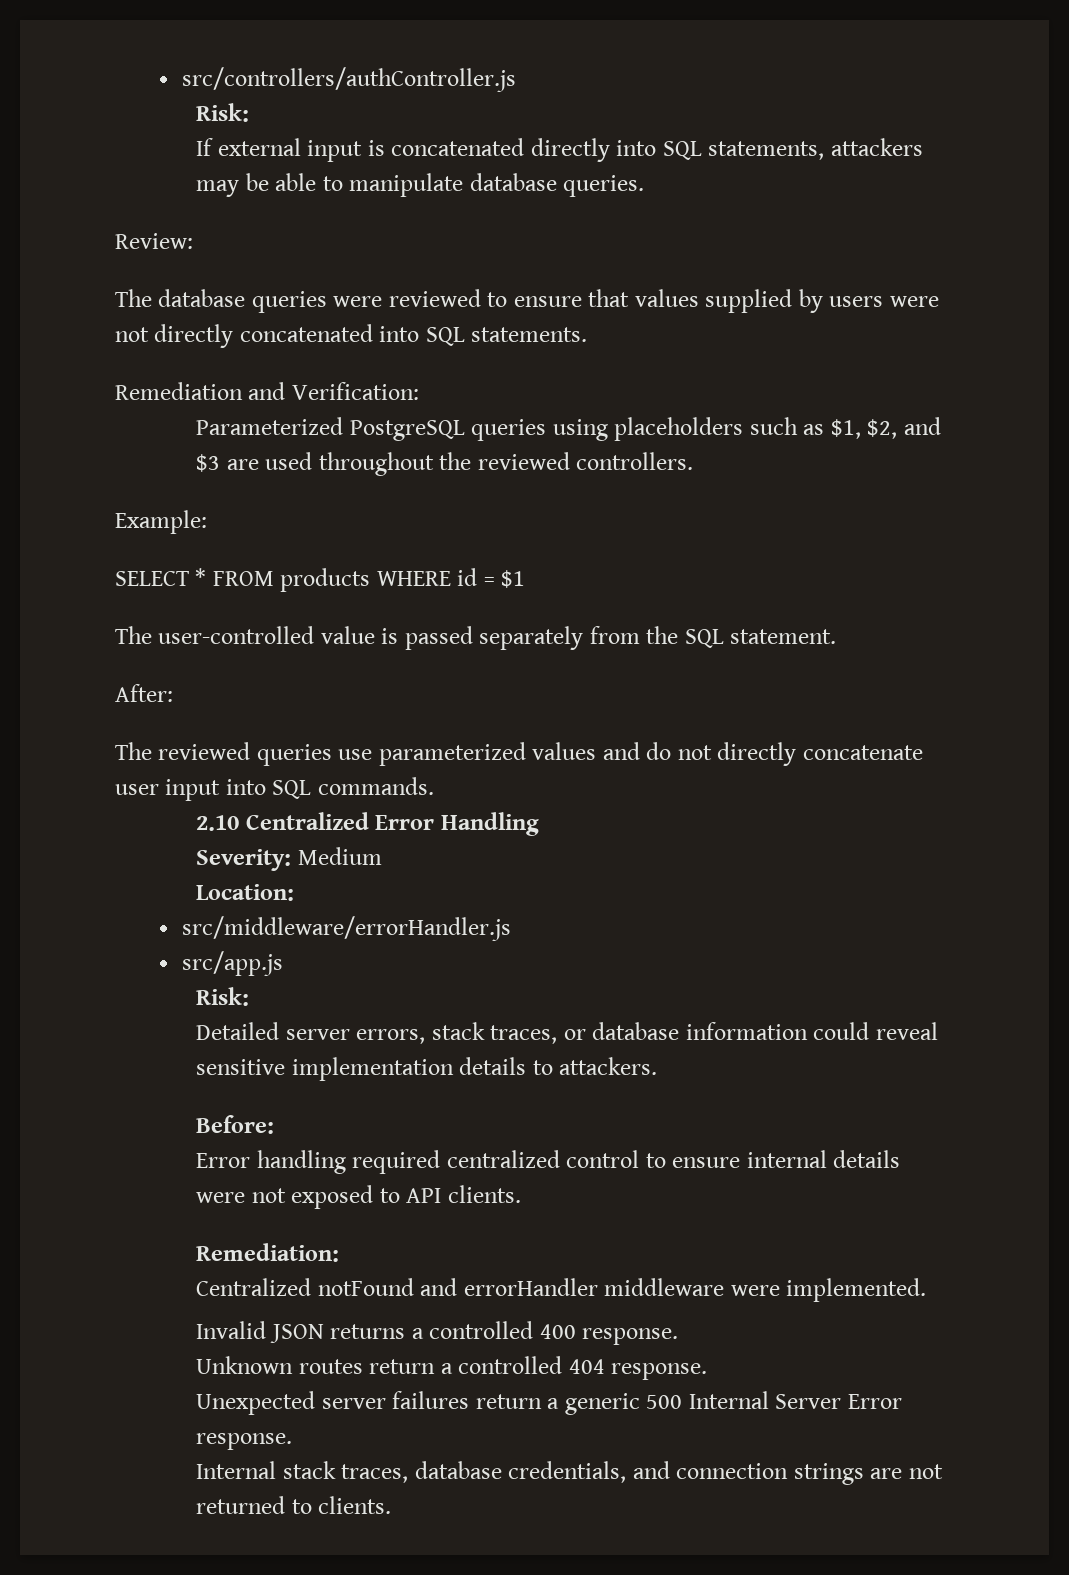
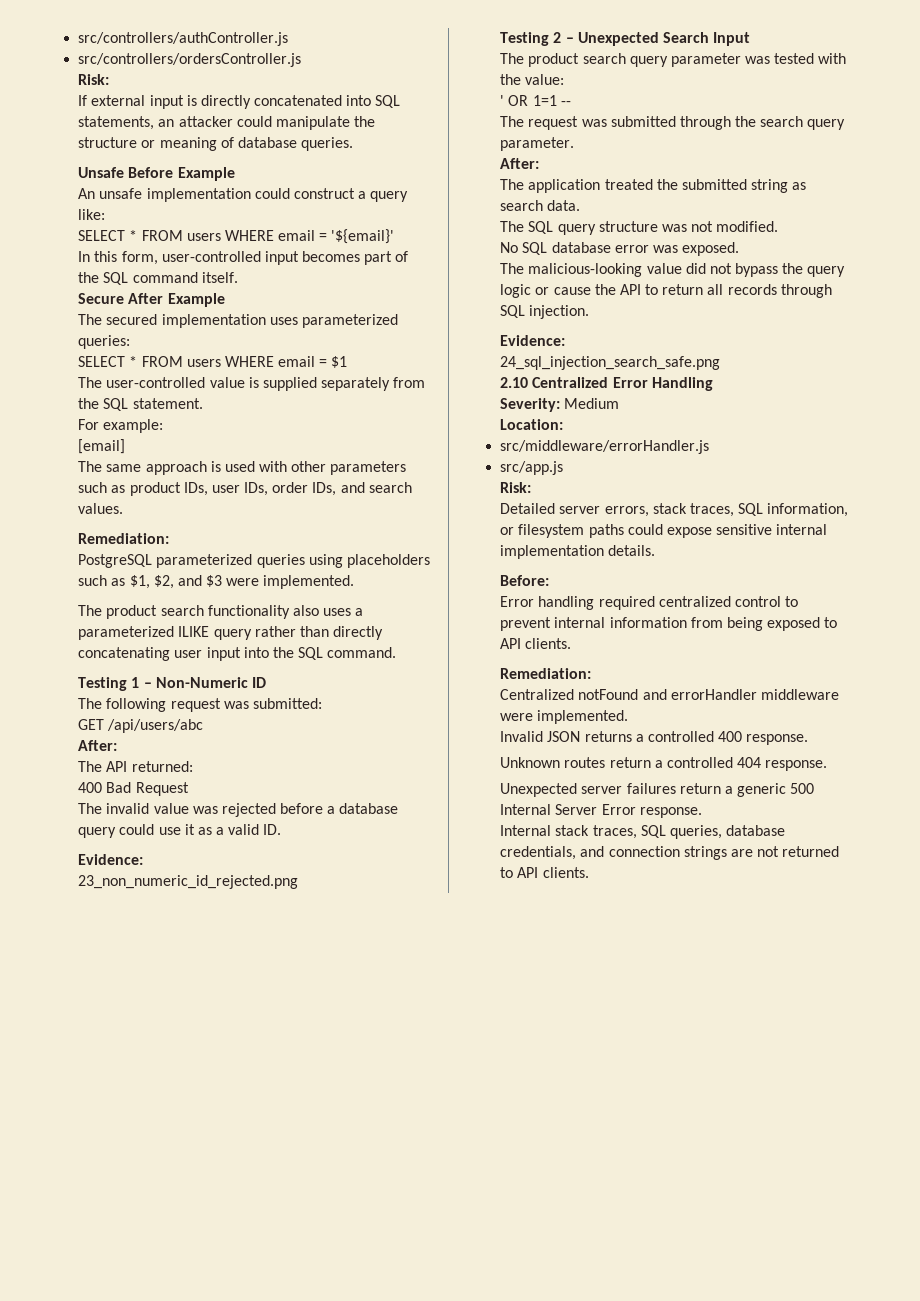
(517, 79) none -> [77,53,301,67] // src/controllers/ordersController.js
[391,138,923,162] [196,173,645,197] [115,233,193,249] [115,289,939,313] [115,324,588,348] [115,382,419,400] [196,417,465,441] concatenated directly into SQL statements, attackers may be able to manipulate database queries. // Review: // The database queries were reviewed to ensure that values supplied by users were not directly concatenated into SQL statements. // Remediation and Verification: // Parameterized PostgreSQL -> [200,95,401,109] [78,116,376,130] [78,137,354,151] [78,167,235,181] [78,188,409,202] [78,209,106,220] [78,229,395,244] [78,251,409,265] [78,272,238,285] [78,293,225,307] [78,314,398,328] [78,335,131,349] [78,356,348,368] [78,377,426,391] [78,398,203,411] [78,419,164,433] [78,439,126,454] [78,461,407,475] [78,482,412,496] [78,503,124,514] [78,533,170,544] [78,554,253,568] directly concatenated into SQL statements, an attacker could manipulate the structure or meaning of database queries. // Unsafe Before Example // An unsafe implementation could construct a query like: // SELECT * FROM users WHERE email = '${email}' // In this form, user-controlled input becomes part of the SQL command itself. // Secure After Example // The secured implementation uses parameterized queries: // SELECT * FROM users WHERE email = $1 // The user-controlled value is supplied separately from the SQL statement. // For example: // [email] // The same approach is used with other parameters such as product IDs, user IDs, order IDs, and search values. // Remediation: // PostgreSQL parameterized
[226,452,694,476] [115,510,207,534] [115,568,526,592] [115,626,837,650] [115,684,173,702] [115,742,923,766] [115,777,434,801] are used throughout the reviewed controllers. // Example: // SELECT * FROM products WHERE id = $1 // The user-controlled value is passed separately from the SQL statement. // After: // The reviewed queries use parameterized values and do not directly concatenate user input into SQL commands. -> [226,575,355,589] [78,605,364,619] [78,626,384,640] [78,647,397,661] [78,677,266,691] [78,698,322,712] [78,719,204,733] [78,740,118,751] [78,761,193,772] [78,782,189,796] [78,803,399,817] [78,824,282,838] [78,854,144,865] [78,875,299,889] [500,32,751,46] [500,53,847,67] [500,74,565,85] [500,95,571,106] [500,116,846,130] [500,137,575,151] [500,158,540,169] [500,179,807,193] [500,200,581,211] [500,221,779,235] [500,242,740,256] [500,263,846,277] [500,284,832,298] [500,305,590,319] [500,335,566,346] [500,356,721,370] were implemented. // The product search functionality also uses a parameterized ILIKE query rather than directly concatenating user input into the SQL command. // Testing 1 – Non-Numeric ID // The following request was submitted: // GET /api/users/abc // After: // The API returned: // 400 Bad Request // The invalid value was rejected before a database query could use it as a valid ID. // Evidence: // 23_non_numeric_id_rejected.png // Testing 2 – Unexpected Search Input // The product search query parameter was tested with the value: // ' OR 1=1 -- // The request was submitted through the search query parameter. // After: // The application treated the submitted string as search data. // The SQL query structure was not modified. // No SQL database error was exposed. // The malicious-looking value did not bypass the query logic or cause the API to return all records through SQL injection. // Evidence: // 24_sql_injection_search_safe.png
[563,1022,938,1040] [196,1057,658,1081] or database information could reveal sensitive implementation details to attackers. -> [738,503,849,517] [500,524,828,538] [500,545,656,559] SQL information, or filesystem paths could expose sensitive internal implementation details.
[672,1150,901,1168] [196,1188,286,1203] ensure internal details were not -> [500,617,763,631] prevent internal information from being
(409, 1473) none -> [640,825,722,839] SQL queries,
(312, 1506) none -> [517,867,539,878] API

